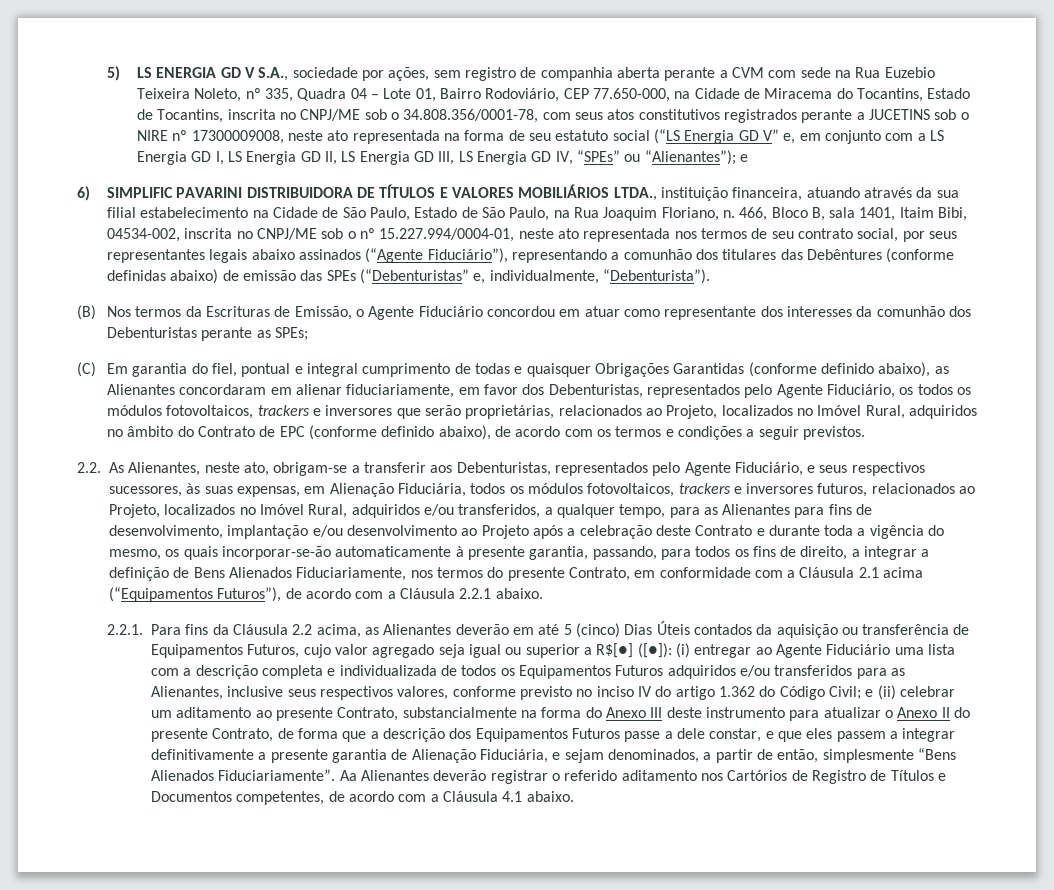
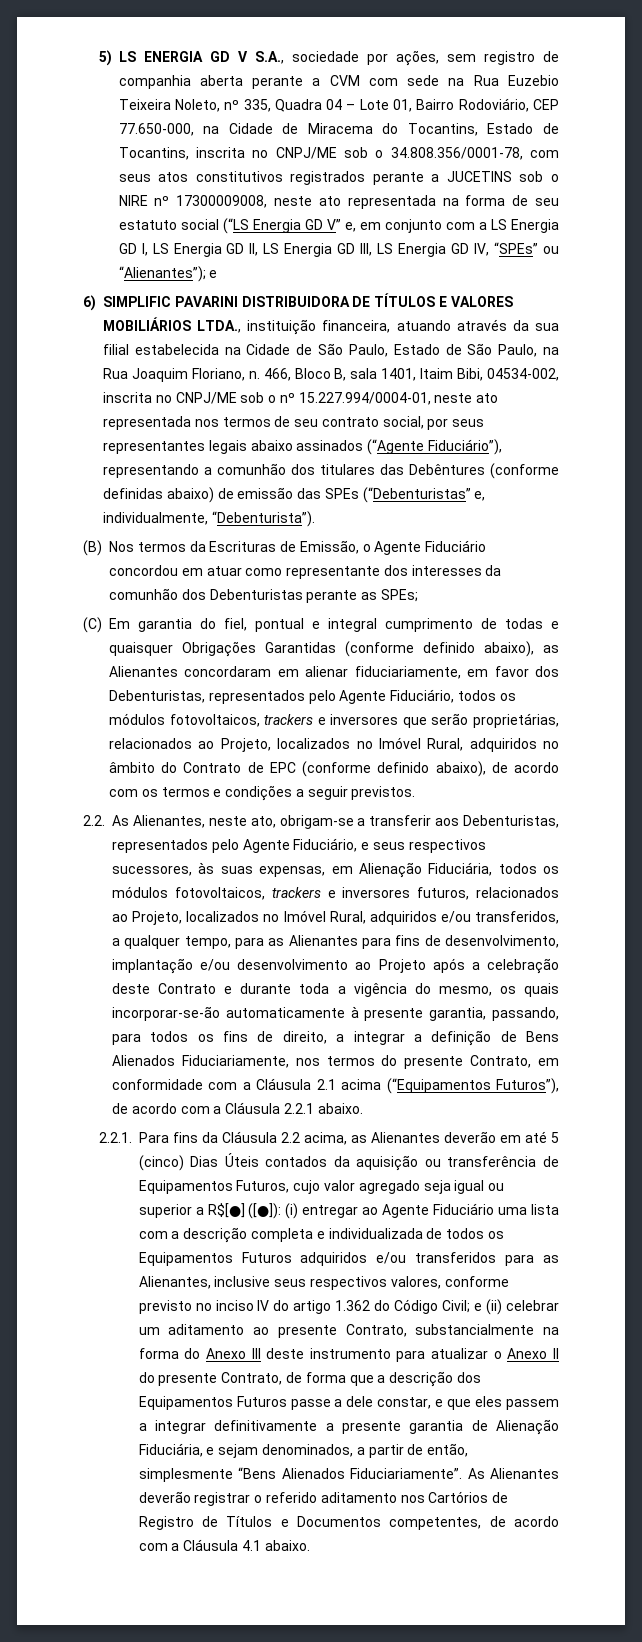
[140,207,249,218] estabelecimento -> [134,344,219,355] estabelecida
[899,387,914,395] os -> (455, 696) none
[339,770,357,781] Aa -> [467,1468,485,1479] As

